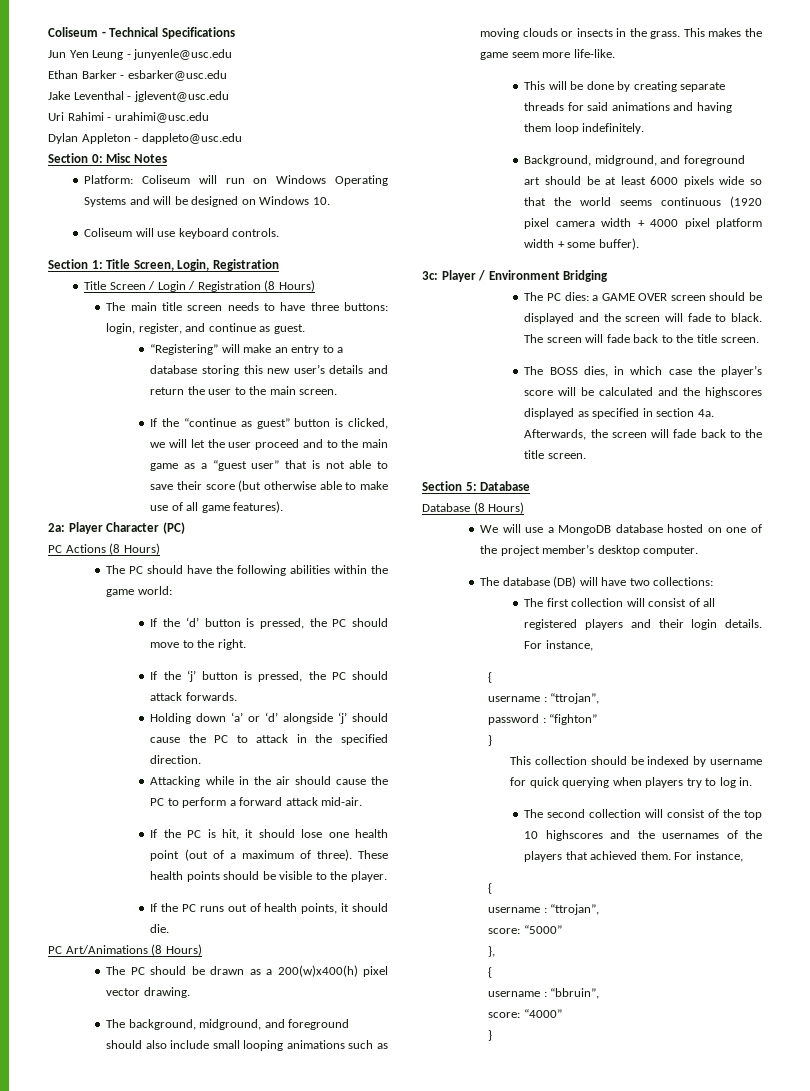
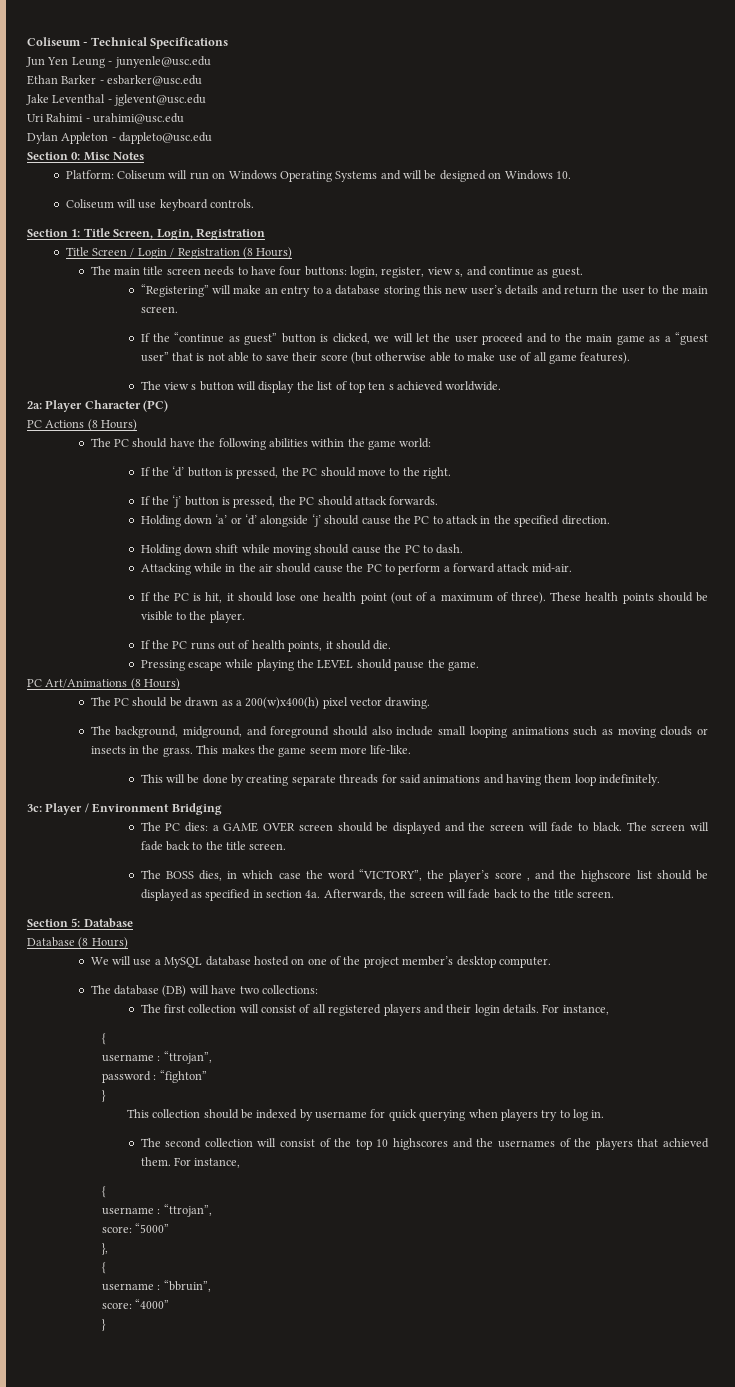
[310,302,339,311] three -> [279,266,302,276] four
(182, 328) none -> [427,267,464,277] view s,
(284, 507) none -> [140,381,502,393] // The view s button will display the list of top ten s achieved worldwide.
(202, 759) none -> [140,544,464,556] // Holding down shift while moving should cause the PC to dash.
(170, 928) none -> [140,659,479,671] // Pressing escape while playing the LEVEL should pause the game.
[524,155,745,166] [524,176,762,187] [524,196,762,208] [524,218,762,229] [524,238,639,250] // Background, midground, and foreground art should be at least 6000 pixels wide so that the world seems continuous (1920 pixel camera width + 4000 pixel platform width + some buffer). -> (661, 780) none
[721,365,762,377] [524,387,762,398] player’s score will be calculated and the highscores -> [327,869,709,882] word “VICTORY”, the player’s score , and the highscore list should be
[558,525,612,535] MongoDB -> [164,957,203,968] MySQL

